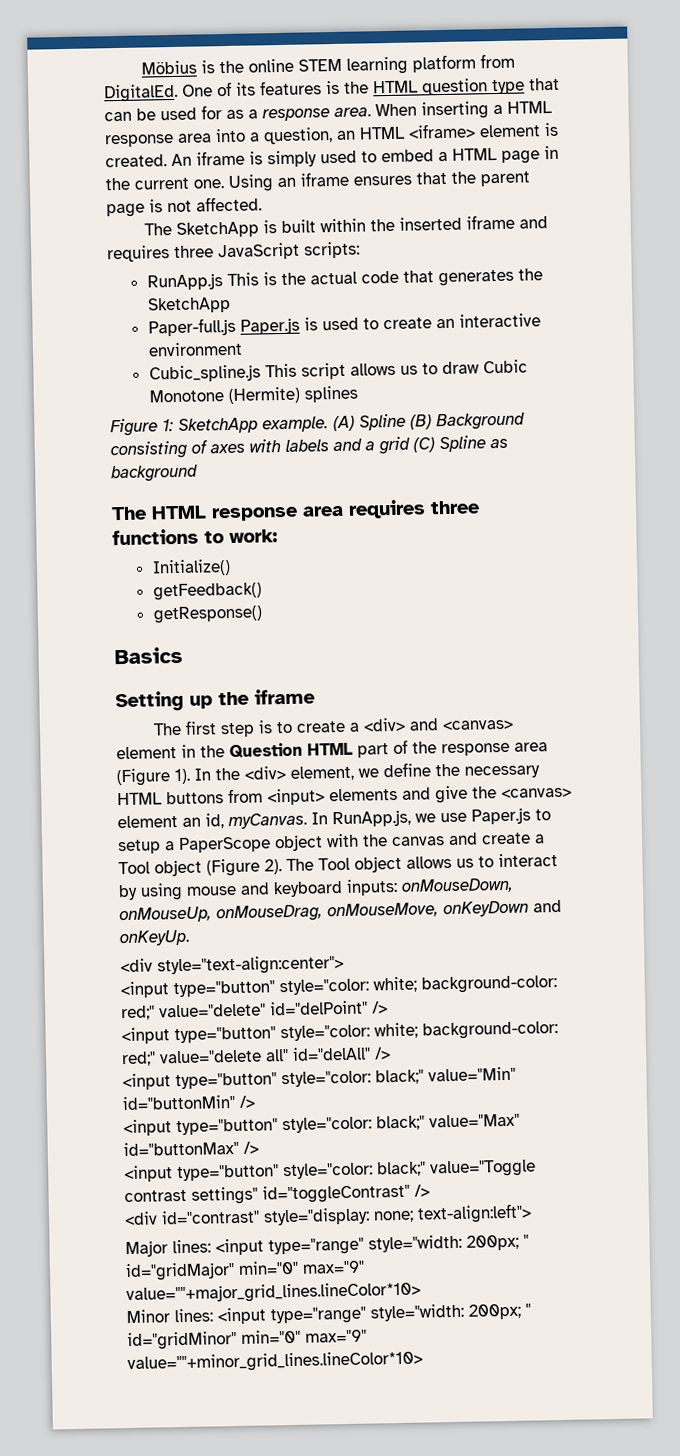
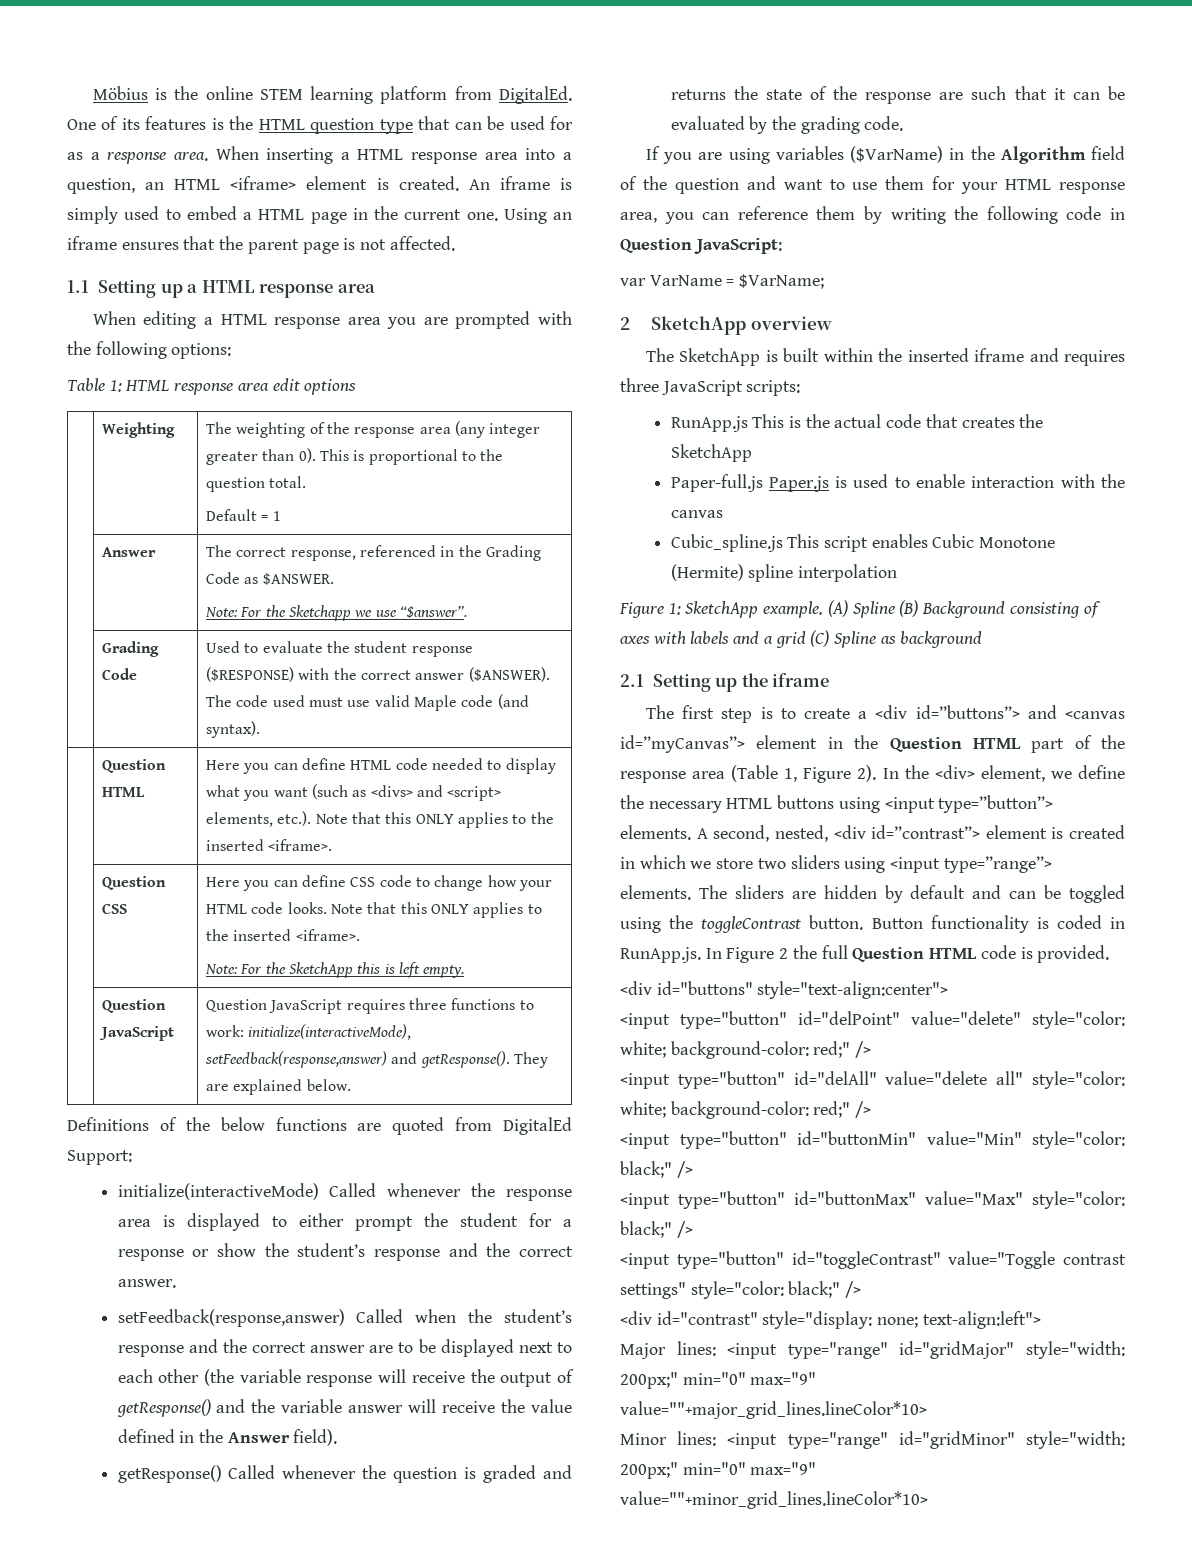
(262, 204) none -> [67,280,375,298] [92,311,572,329] [67,341,232,359] [67,378,357,395] [102,422,176,438] [206,421,541,438] [206,448,504,465] [206,476,307,492] [206,509,281,521] [102,547,157,557] [206,545,541,561] [206,572,334,585] [205,605,467,621] [102,641,160,657] [102,668,138,680] [206,641,473,657] [206,667,550,682] [206,694,529,711] [206,721,261,738] [102,759,167,773] [102,787,146,797] [206,758,556,774] [206,784,502,801] [206,811,554,828] [206,839,333,851] [102,876,167,890] [102,903,128,914] [206,875,552,891] [206,902,542,918] [206,929,360,941] [205,962,465,978] [102,999,167,1013] [99,1026,175,1041] [206,998,534,1014] [206,1024,412,1040] [205,1051,549,1068] [206,1079,351,1095] [67,1117,572,1135] [67,1150,132,1165] [117,1183,573,1201] [117,1213,573,1231] [117,1243,574,1261] [117,1279,176,1288] [117,1309,573,1327] [117,1339,572,1357] [117,1369,574,1387] [116,1399,572,1417] [117,1429,338,1446] [117,1465,573,1483] [670,86,1125,104] [670,116,904,134] [645,146,1125,164] [620,176,1125,194] [620,206,1125,224] [620,238,782,254] [620,274,825,289] [620,316,832,335] // 1.1 Setting up a HTML response area // When editing a HTML response area you are prompted with the following options: // Table 1: HTML response area edit options // | Weighting | The weighting of the response area (any integer greater than 0). This is proportional to the question total. // Default = 1 // | Answer | The correct response, referenced in the Grading Code as $ANSWER. // Note: For the Sketchapp we use “$answer”. // | Grading Code | Used to evaluate the student response ($RESPONSE) with the correct answer ($ANSWER). The code used must use valid Maple code (and syntax). // | Question HTML | Here you can define HTML code needed to display what you want (such as <divs> and <script> elements, etc.). Note that this ONLY applies to the inserted <iframe>. // | Question CSS | Here you can define CSS code to change how your HTML code looks. Note that this ONLY applies to the inserted <iframe>. // Note: For the SketchApp this is left empty. // | Question JavaScript | Question JavaScript requires three functions to work: initialize(interactiveMode), setFeedback(response,answer) and getResponse(). They are explained below. // Definitions of the below functions are quoted from DigitalEd Support: // initialize(interactiveMode) Called whenever the response area is displayed to either prompt the student for a response or show the student’s response and the correct answer. // setFeedback(response,answer) Called when the student’s response and the correct answer are to be displayed next to each other (the variable response will receive the output of getResponse() and the variable answer will receive the value defined in the Answer field). // getResponse() Called whenever the question is graded and returns the state of the response are such that it can be evaluated by the grading code. // If you are using variables ($VarName) in the Algorithm field of the question and want to use them for your HTML response area, you can reference them by writing the following code in Question JavaScript: // var VarName = $VarName; // 2 SketchApp overview
[437,269,514,287] generates -> [961,417,1015,428] creates
[382,313,541,330] [147,341,243,357] create an interactive environment -> [916,474,1125,488] [670,510,723,518] enable interaction with the canvas
[349,361,480,376] allows us to draw -> [871,534,928,548] enables
[303,385,358,403] splines -> [748,564,897,582] spline interpolation
[111,499,480,522] [112,528,278,546] [151,559,231,577] [152,582,262,601] [152,605,263,624] [114,646,183,665] The HTML response area requires three functions to work: // Initialize() // getFeedback() // getResponse() // Basics // -> [620,674,644,687] 2.1
[363,717,515,732] <div> and <canvas> -> [875,705,1125,719] [620,735,745,753] <div id=”buttons”> and <canvas id=”myCanvas”>
[116,768,191,787] (Figure 1). -> [731,765,877,783] (Table 1, Figure 2).
[228,785,572,806] [117,807,551,830] [118,832,545,855] [118,853,558,877] [118,877,514,901] [119,899,562,924] [119,929,189,947] [120,958,153,973] from <input> elements and give the <canvas> element an id, myCanvas. In RunApp.js, we use Paper.js to setup a PaperScope object with the canvas and create a Tool object (Figure 2). The Tool object allows us to interact by using mouse and keyboard inputs: onMouseDown, onMouseUp, onMouseDrag, onMouseMove, onKeyDown and onKeyUp. // <div -> [838,795,1054,813] [620,825,1125,842] [620,855,1052,873] [620,885,1125,903] [620,915,1125,933] [620,945,1110,963] [620,981,753,995] using <input type=”button”> elements. A second, nested, <div id=”contrast”> element is created in which we store two sliders using <input type=”range”> elements. The sliders are hidden by default and can be toggled using the toggleContrast button. Button functionality is coded in RunApp.js. In Figure 2 the full Question HTML code is provided. // <div id="buttons"
[279,975,557,996] [121,1000,388,1021] [121,1021,558,1045] [121,1046,391,1067] [122,1066,516,1091] [122,1095,256,1111] [123,1113,520,1137] [123,1140,259,1157] [124,1161,426,1183] style="color: white; background-color: red;" value="delete" id="delPoint" /> // <input type="button" style="color: white; background-color: red;" value="delete all" id="delAll" /> // <input type="button" style="color: black;" value="Min" id="buttonMin" /> // <input type="button" style="color: black;" value="Max" id="buttonMax" /> // <input type="button" style="color: black;" -> [798,1011,1125,1029] [620,1041,872,1059] [620,1071,1125,1089] [620,1101,872,1119] [620,1131,1125,1149] [620,1161,693,1178] [620,1191,1125,1209] [620,1221,693,1238] [620,1251,941,1269] id="delPoint" value="delete" style="color: white; background-color: red;" /> // <input type="button" id="delAll" value="delete all" style="color: white; background-color: red;" /> // <input type="button" id="buttonMin" value="Min" style="color: black;" /> // <input type="button" id="buttonMax" value="Max" style="color: black;" /> // <input type="button" id="toggleContrast"
[262,1183,410,1204] id="toggleContrast" -> [690,1281,841,1299] style="color: black;"
[368,1234,529,1253] [125,1262,235,1282] style="width: 200px; " id="gridMajor" -> [899,1341,1125,1359] [620,1372,678,1389] id="gridMajor" style="width: 200px;"
[370,1303,531,1322] [127,1331,237,1351] style="width: 200px; " id="gridMinor" -> [898,1431,1125,1449] [620,1462,678,1479] id="gridMinor" style="width: 200px;"

